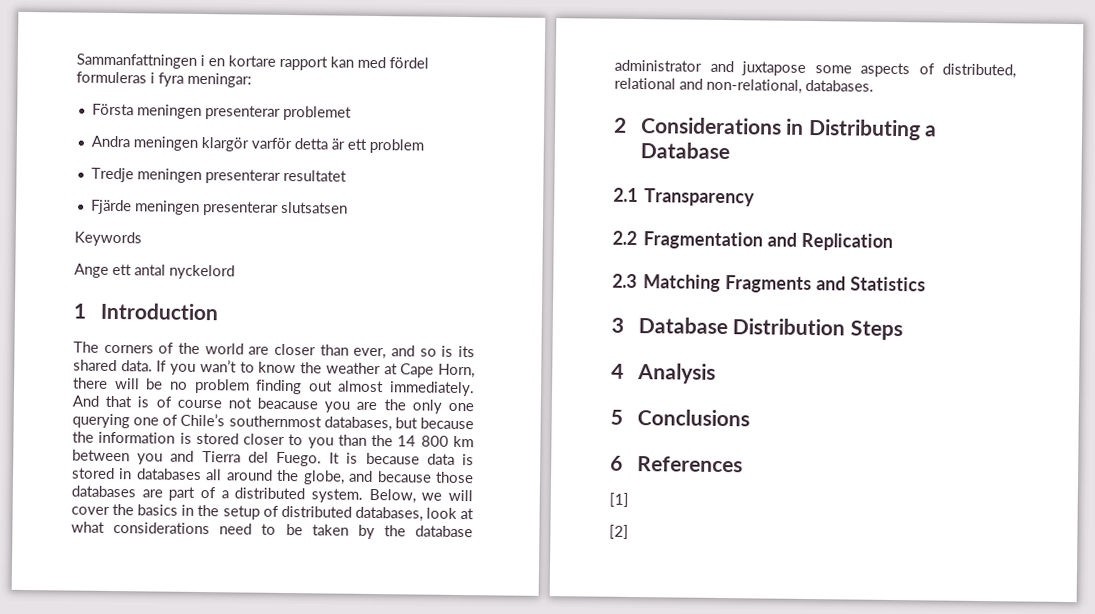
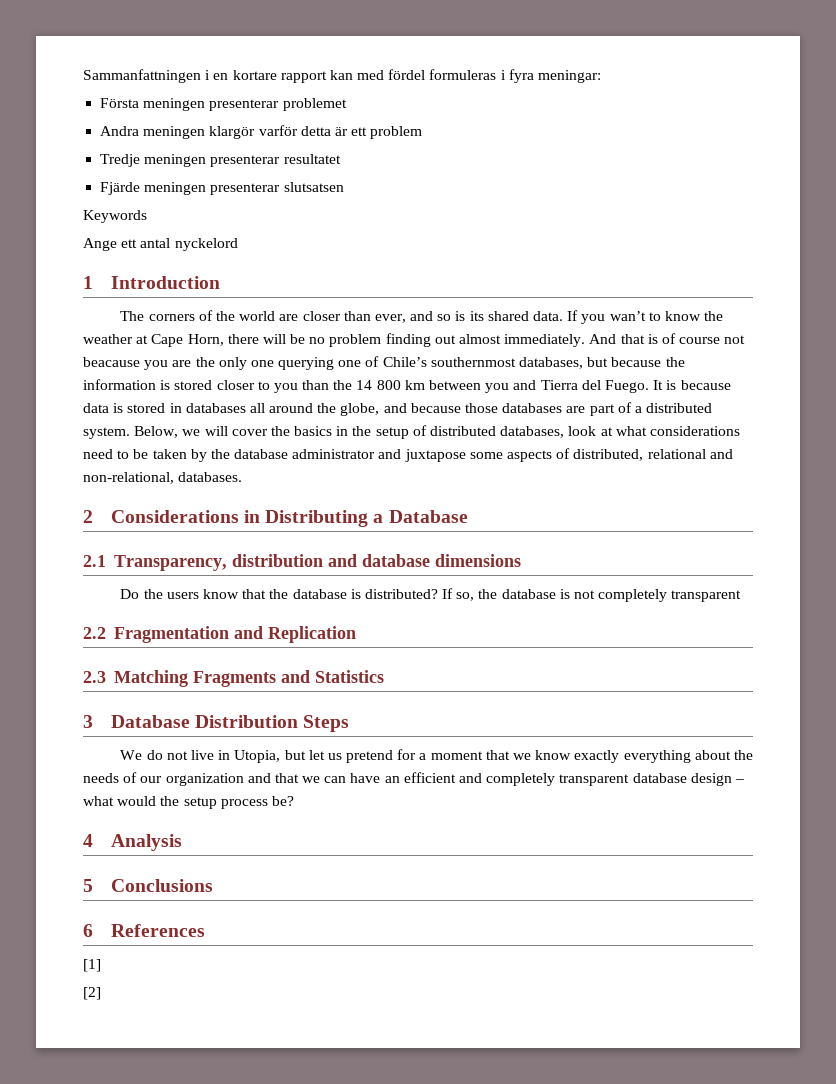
[644,188,756,207] Transparency -> [113,554,521,571] [120,588,742,602] Transparency, distribution and database dimensions // Do the users know that the database is distributed? If so, the database is not completely transparent
(903, 330) none -> [120,749,753,763] [83,772,744,786] [83,796,294,809] // We do not live in Utopia, but let us pretend for a moment that we know exactly everything about the needs of our organization and that we can have an efficient and completely transparent database design – what would the setup process be?

